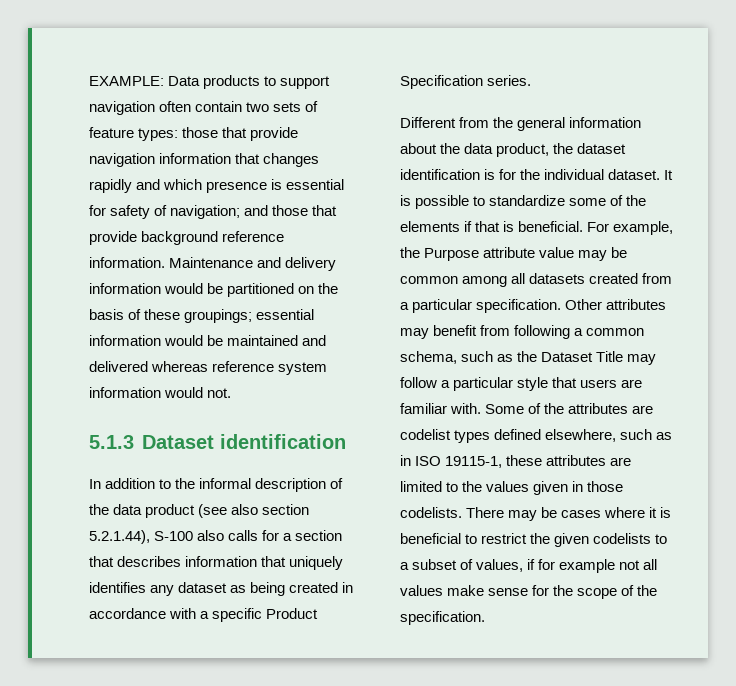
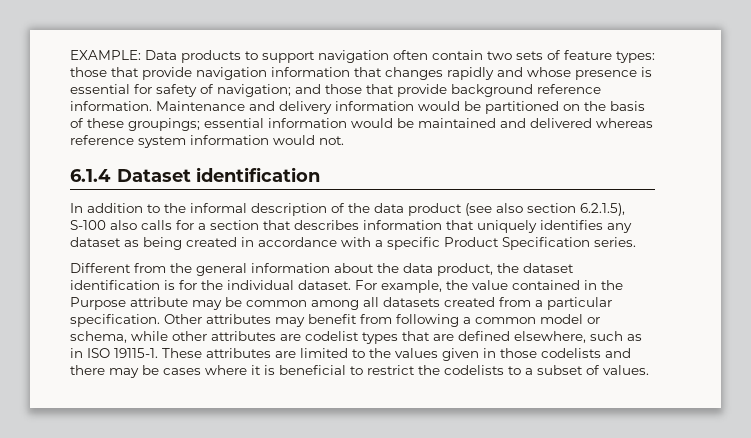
[163,179,203,190] which -> [527,67,571,77] whose
[89,435,134,449] 5.1.3 -> [70,169,111,182] 6.1.4
[89,530,150,544] 5.2.1.44), -> [580,203,625,216] 6.2.1.5),
[664,170,674,180] [400,195,647,209] [400,221,674,235] It is possible to standardize some of the elements if that is beneficial. For example, -> [355,280,597,293] For example, the value contained in
[539,247,575,258] value -> (188, 302) none
[400,351,657,365] [400,377,643,391] [400,403,565,414] schema, such as the Dataset Title may follow a particular style that users are familiar with. Some of the -> [540,314,600,324] [70,331,207,343] model or schema, while other
(491, 436) none -> [402,331,454,341] that are
[445,455,543,468] 19115-1, these -> [114,348,202,358] 19115-1. These
[400,507,505,518] codelists. There -> [541,348,631,358] [70,365,105,375] codelists and there
[554,533,590,547] given -> (440, 370) none
[476,559,658,573] [400,585,658,599] [400,611,485,625] values, if for example not all values make sense for the scope of the specification. -> [603,365,649,375] values.

